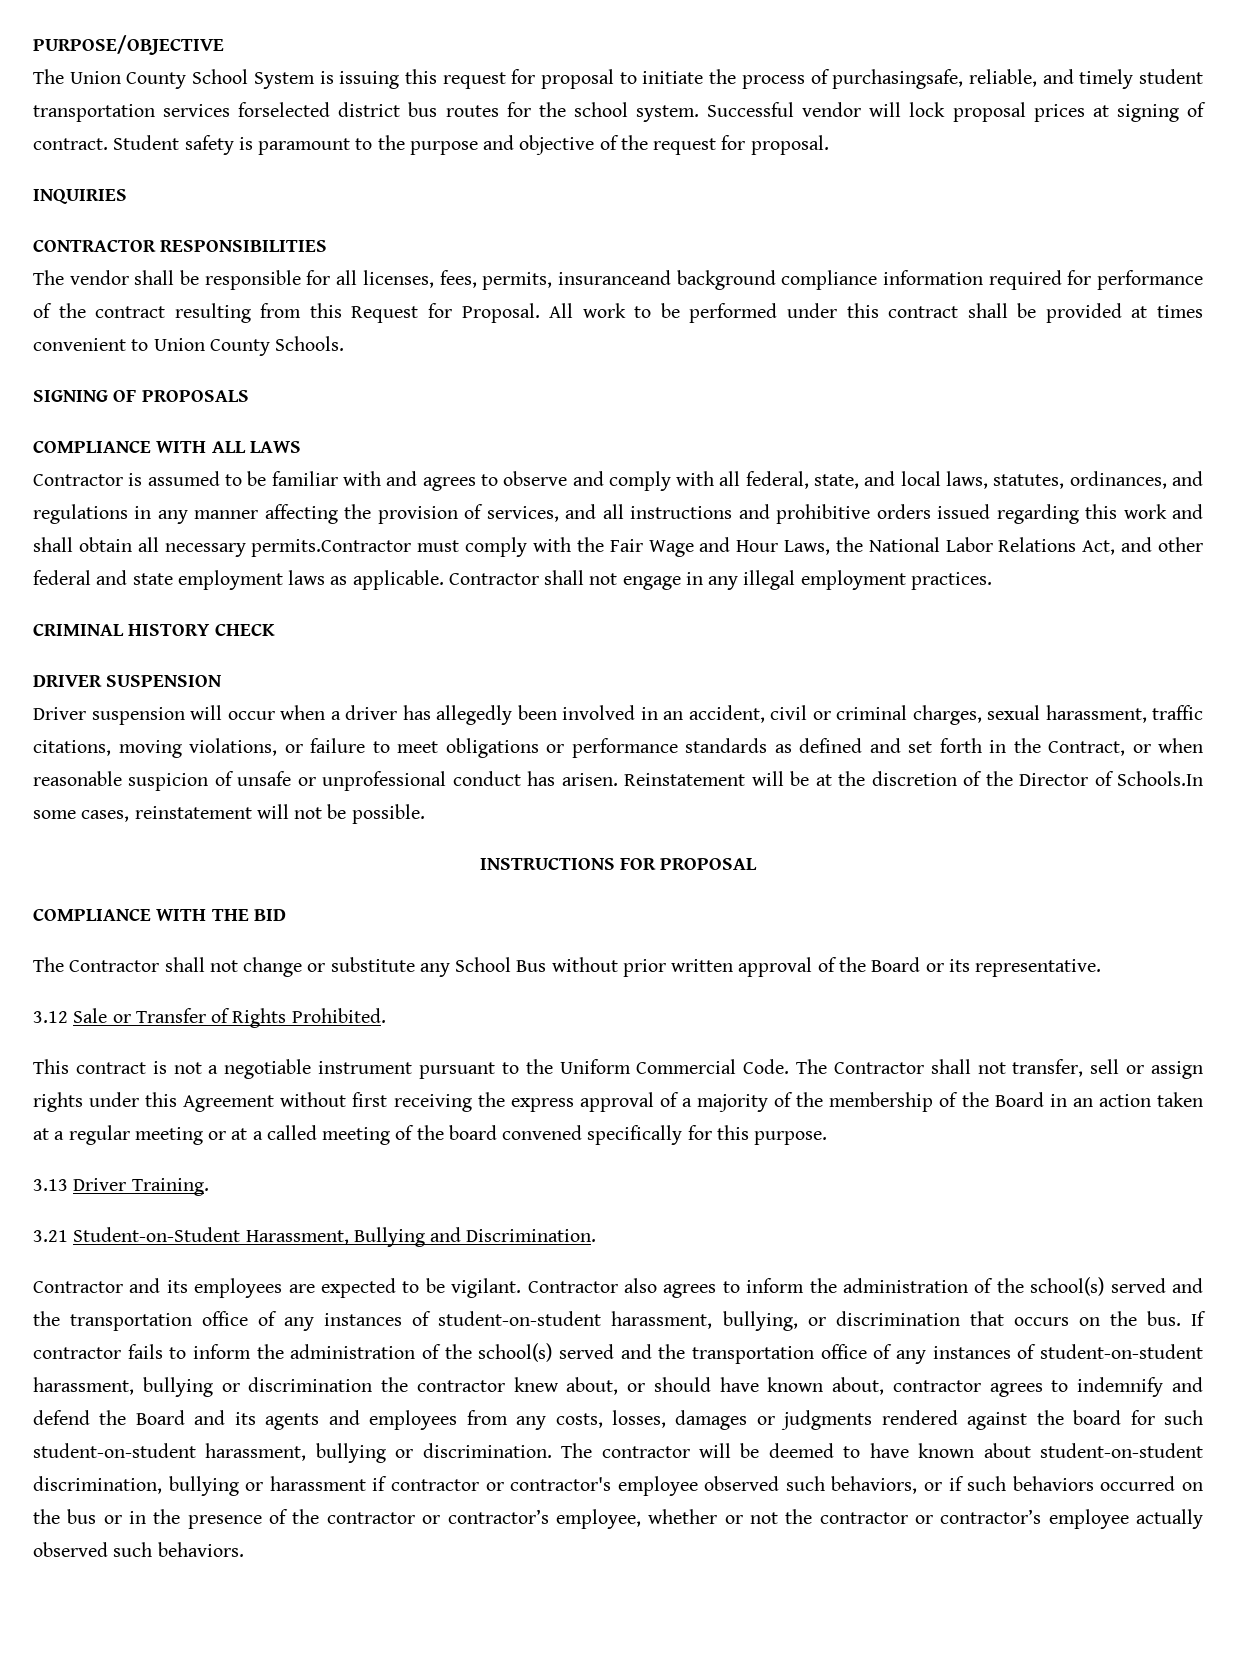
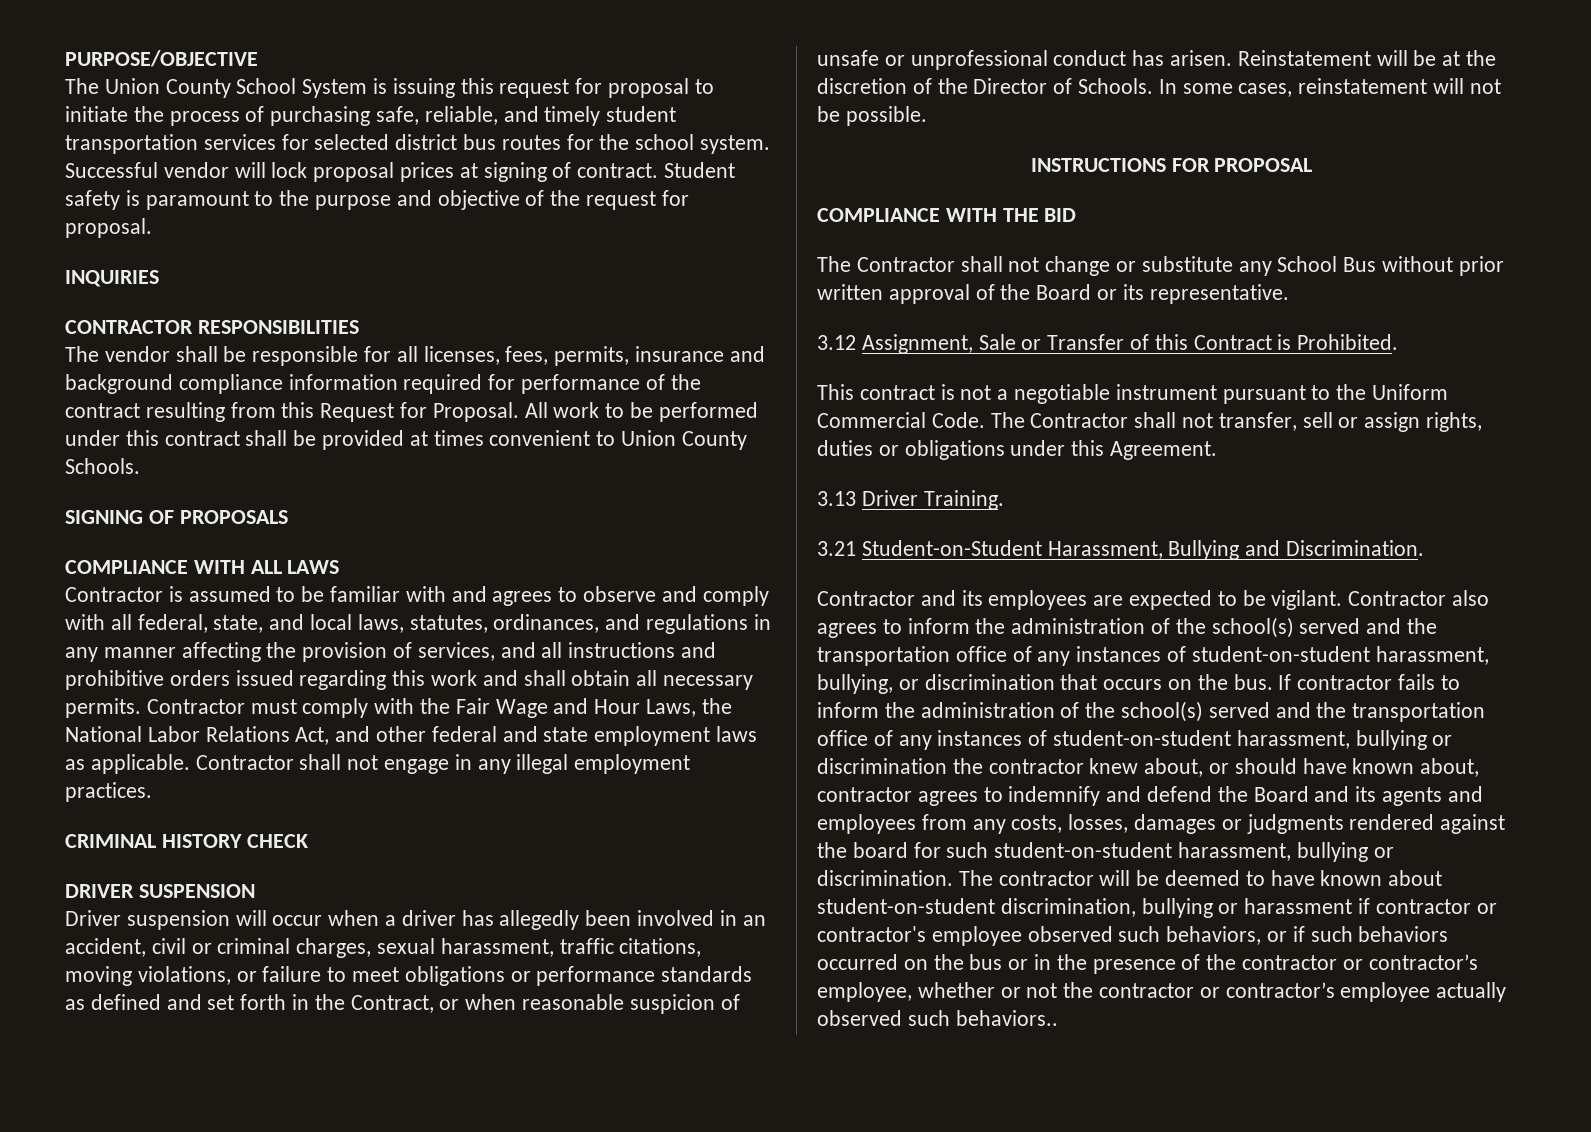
[832,69,964,89] purchasingsafe, -> [270,106,420,126] purchasing safe,
[238,102,331,117] forselected -> [281,134,390,150] for selected
[557,270,671,285] insuranceand -> [635,346,765,362] insurance and
[251,539,412,557] permits.Contractor -> [65,698,245,718] permits. Contractor
[1117,771,1204,786] Schools.In -> [1078,78,1177,94] Schools. In
(68, 1017) none -> [861,334,973,354] Assignment,
[232,1008,287,1028] Rights -> [1154,334,1292,350] this Contract is
[33,1092,1204,1112] [33,1125,828,1145] rights under this Agreement without first receiving the express approval of a majority of the membership of the Board in an action taken at a regular meeting or at a called meeting of the board convened specifically for this purpose. -> [1426,412,1483,432] [817,440,1218,460] rights, duties or obligations under this Agreement.
[157,1542,244,1557] behaviors. -> [955,1010,1058,1026] behaviors..

